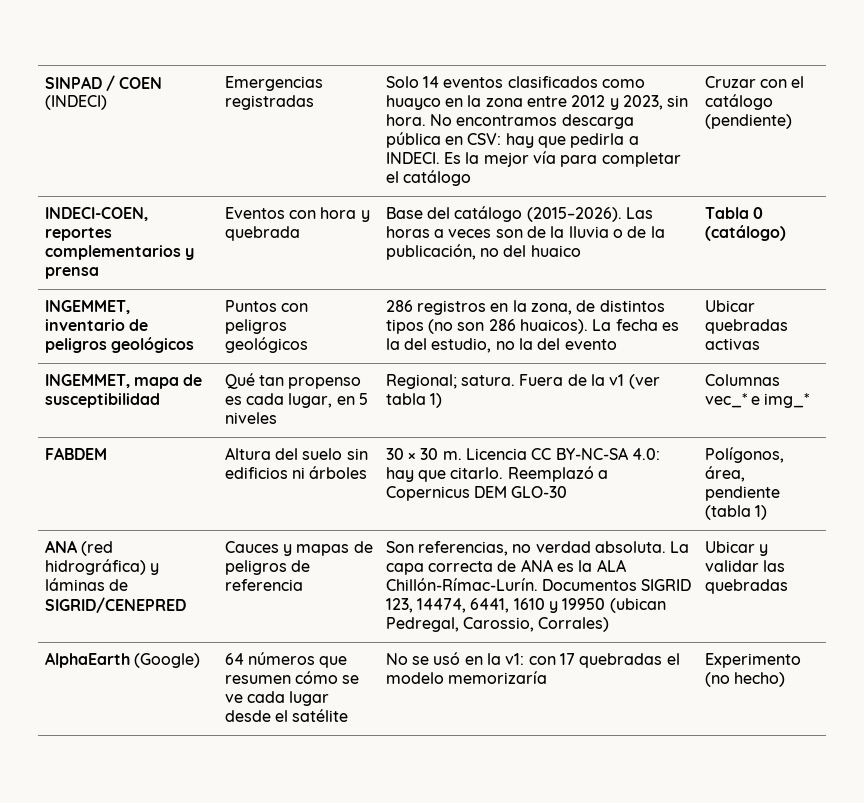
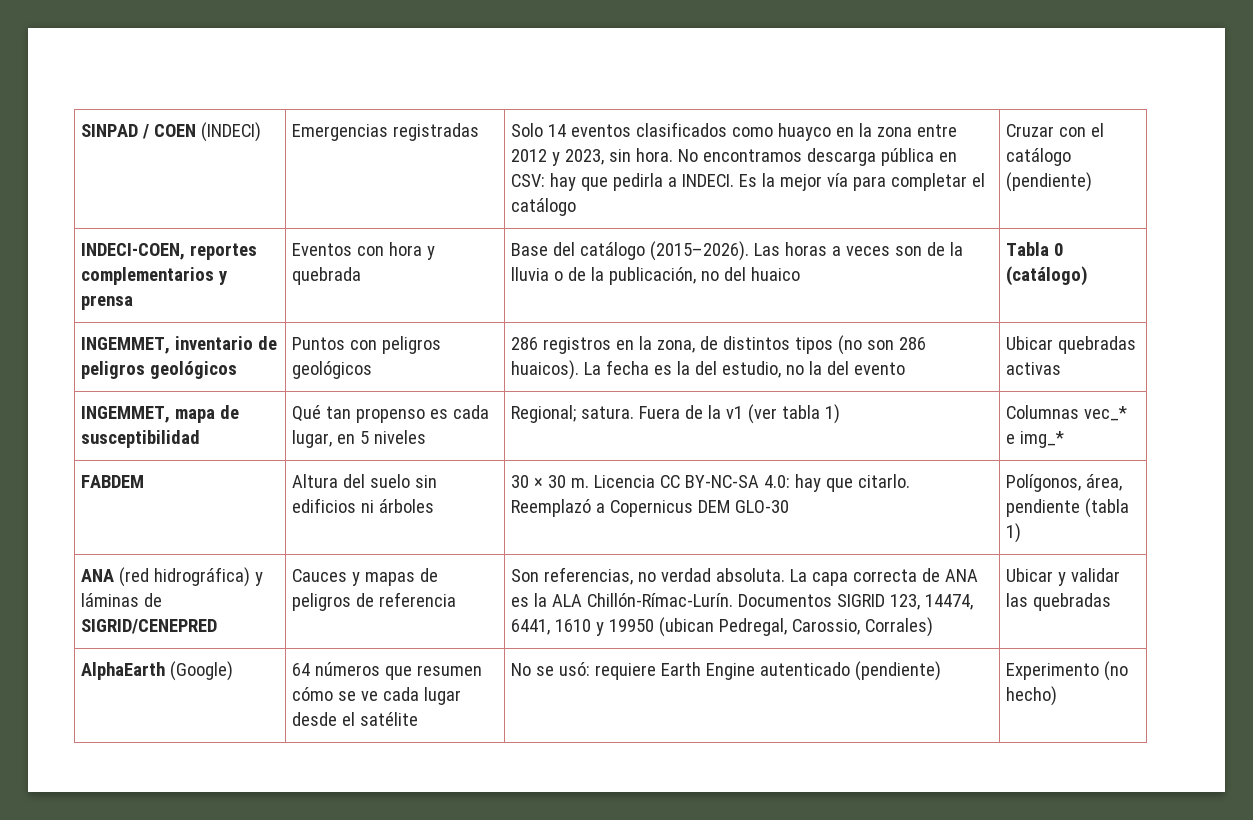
[433,652,680,668] [385,671,548,684] usó en la v1: con 17 quebradas el modelo memorizaría -> [559,661,942,681] usó: requiere Earth Engine autenticado (pendiente)

